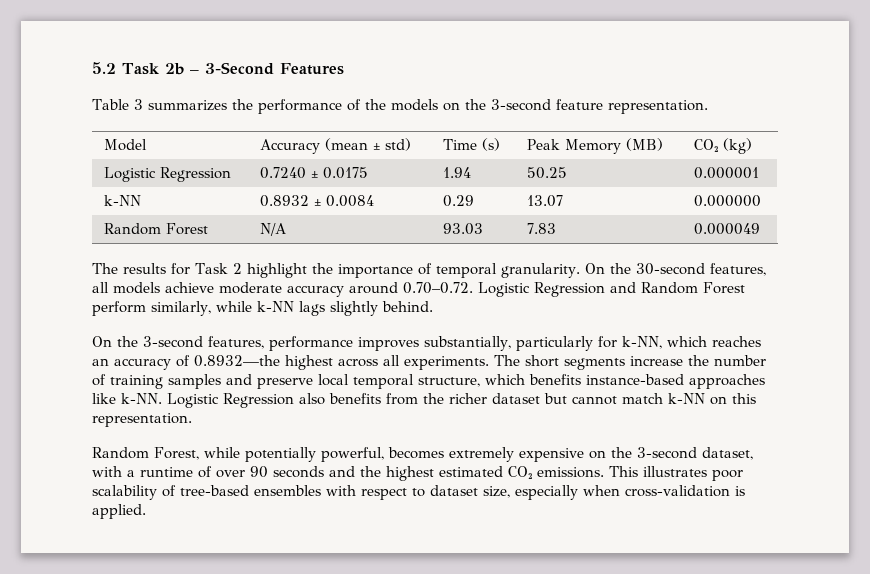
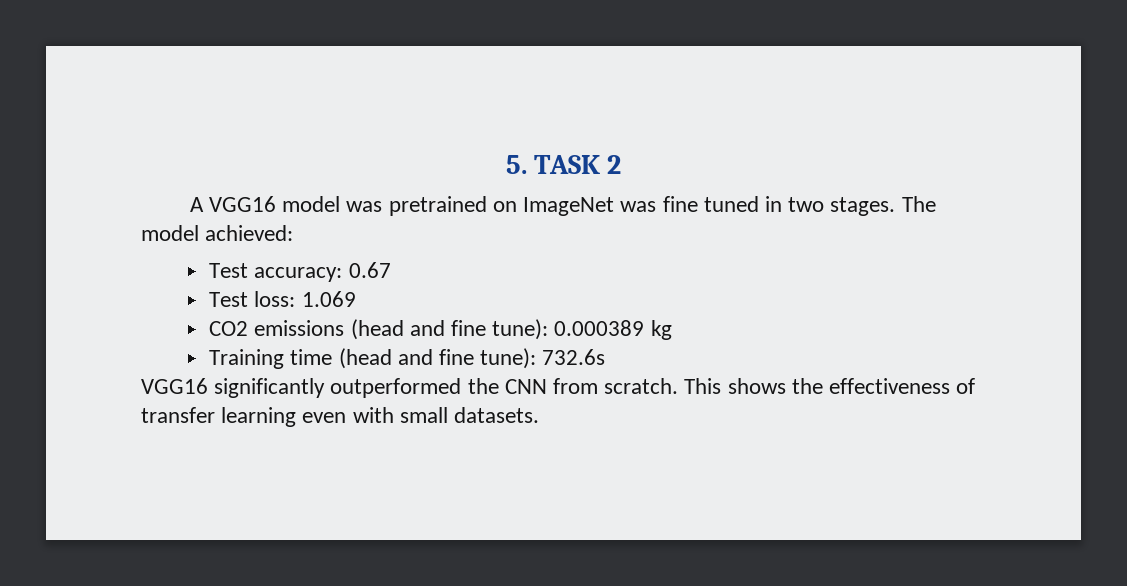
[92,62,344,75] [92,99,708,114] [103,139,147,151] [259,138,411,154] [442,138,500,151] [526,138,663,154] [693,138,752,154] [103,167,231,182] [259,167,368,179] [442,167,471,178] [526,167,567,179] [693,167,759,179] [103,195,141,206] [259,195,374,207] [442,195,474,207] [526,195,563,207] [693,195,761,207] [103,223,208,235] [259,223,286,236] [442,223,483,235] [526,223,556,234] [693,223,760,235] [92,263,766,278] [92,282,745,297] [92,301,433,316] [92,336,761,351] [92,355,766,370] [92,374,765,389] [92,393,756,408] [92,413,192,427] [92,447,753,462] [92,466,743,481] [92,485,745,500] [92,504,146,519] 5.2 Task 2b – 3-Second Features // Table 3 summarizes the performance of the models on the 3-second feature representation. // Model | Accuracy (mean ± std) | Time (s) | Peak Memory (MB) | CO₂ (kg) // Logistic Regression | 0.7240 ± 0.0175 | 1.94 | 50.25 | 0.000001 // k-NN | 0.8932 ± 0.0084 | 0.29 | 13.07 | 0.000000 // Random Forest | N/A | 93.03 | 7.83 | 0.000049 // The results for Task 2 highlight the importance of temporal granularity. On the 30-second features, all models achieve moderate accuracy around 0.70–0.72. Logistic Regression and Random Forest perform similarly, while k-NN lags slightly behind. // On the 3-second features, performance improves substantially, particularly for k-NN, which reaches an accuracy of 0.8932—the highest across all experiments. The short segments increase the number of training samples and preserve local temporal structure, which benefits instance-based approaches like k-NN. Logistic Regression also benefits from the richer dataset but cannot match k-NN on this representation. // Random Forest, while potentially powerful, becomes extremely expensive on the 3-second dataset, with a runtime of over 90 seconds and the highest estimated CO₂ emissions. This illustrates poor scalability of tree-based ensembles with respect to dataset size, especially when cross-validation is applied. -> [505,155,622,174] [189,196,936,216] [141,225,294,241] [209,262,391,282] [209,291,356,307] [209,319,672,340] [209,348,606,369] [141,378,976,398] [141,407,540,427] 5. TASK 2 // A VGG16 model was pretrained on ImageNet was fine tuned in two stages. The model achieved: // Test accuracy: 0.67 // Test loss: 1.069 // CO2 emissions (head and fine tune): 0.000389 kg // Training time (head and fine tune): 732.6s // VGG16 significantly outperformed the CNN from scratch. This shows the effectiveness of transfer learning even with small datasets.

